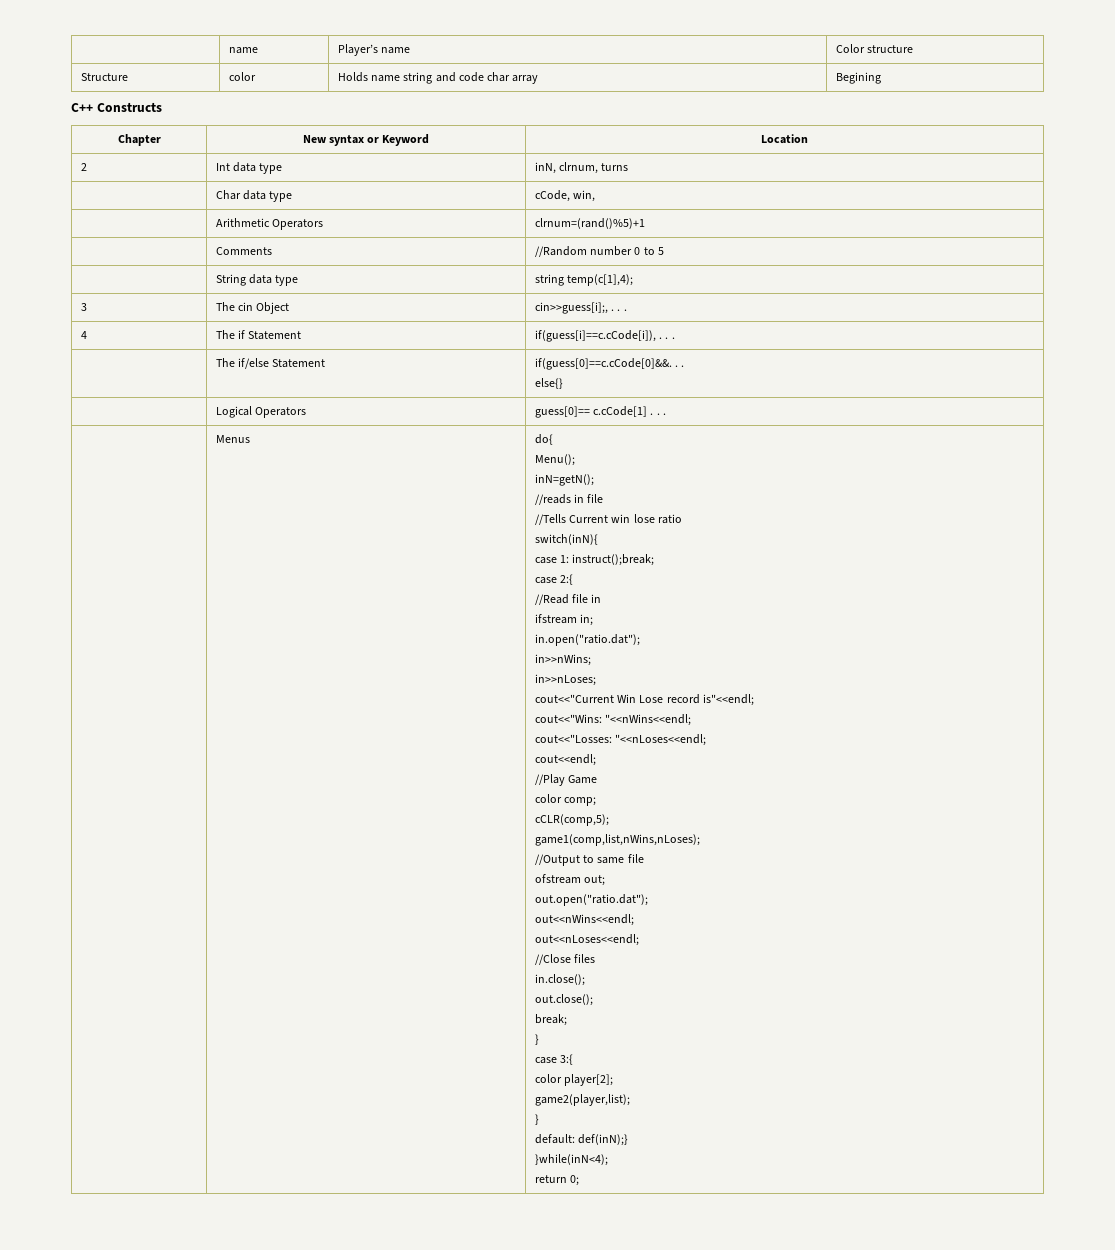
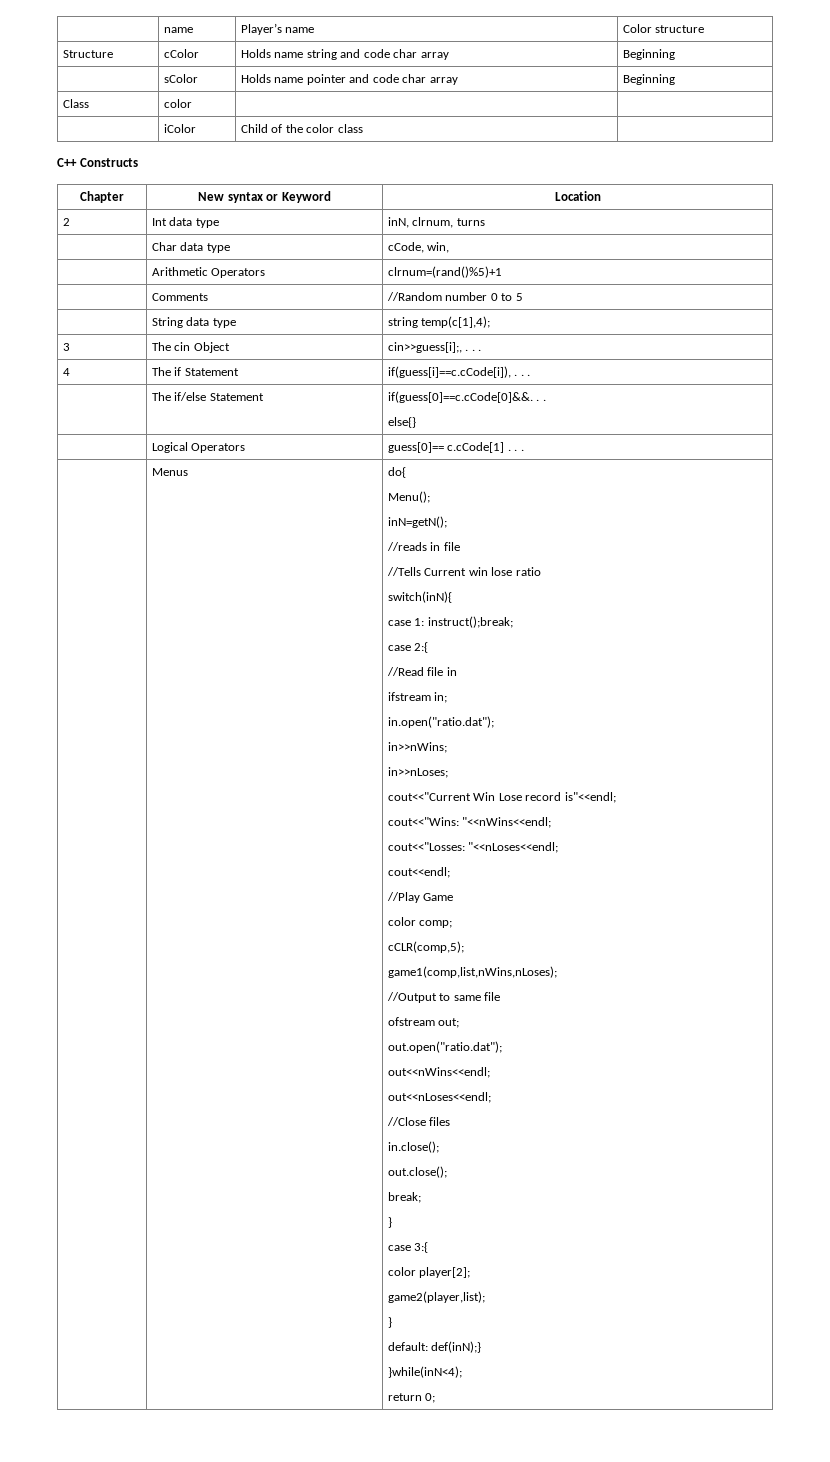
[228,72,256,81] color -> [163,49,199,58] cColor
[835,72,881,84] Begining -> [622,49,675,60] [163,74,198,83] [240,74,458,85] [622,74,675,85] [62,99,89,108] [163,99,192,108] [163,124,196,133] [240,124,363,133] Beginning // | sColor | Holds name pointer and code char array | Beginning // Class | color | | // | iColor | Child of the color class |

